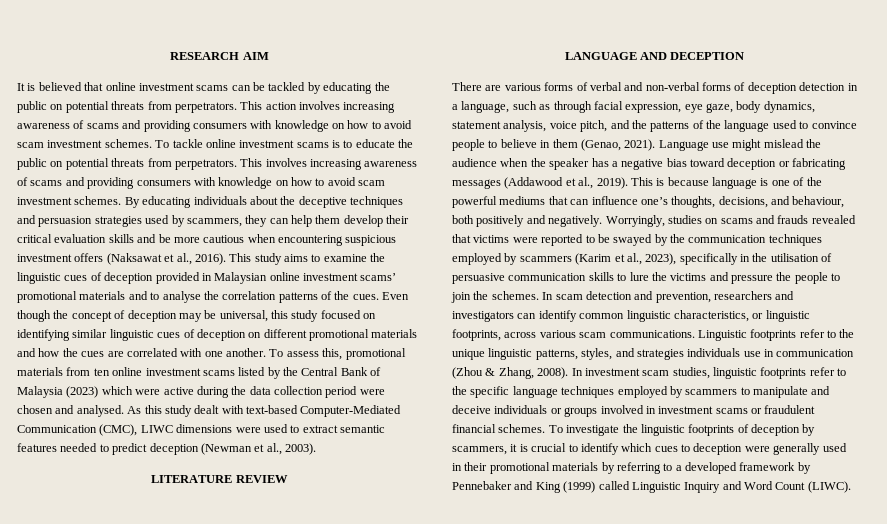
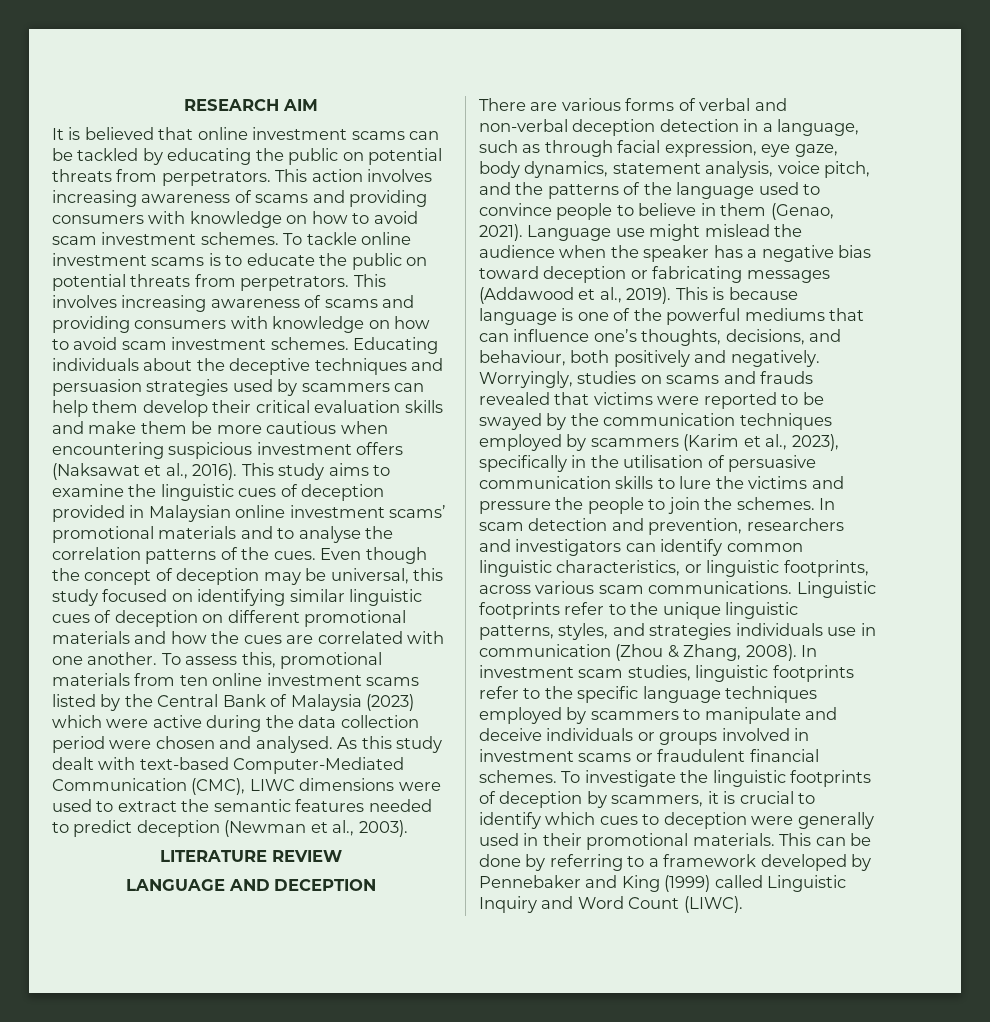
[124,196,192,208] By educating -> [353,337,439,354] Educating
[186,215,268,227] scammers, they -> [301,383,390,392] scammers
(157, 238) none -> [88,421,187,434] make them
(338, 429) none -> [181,799,210,812] the
[702,82,746,91] forms of -> (568, 125) none
[552,462,599,471] materials -> [692,833,872,846] [479,854,521,867] materials. This can be done
[685,462,796,474] developed framework -> [663,854,847,871] framework developed

